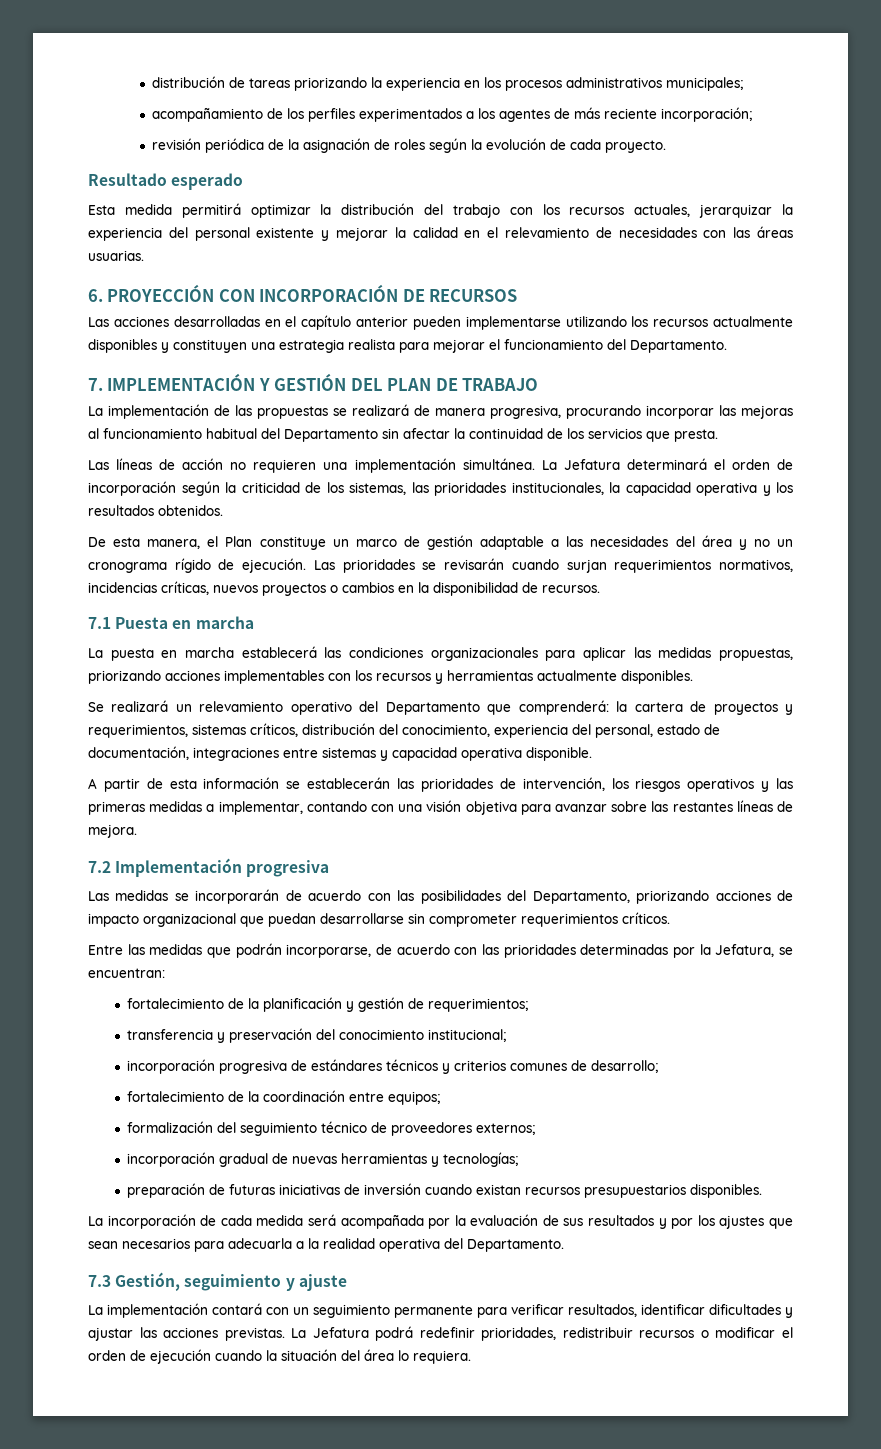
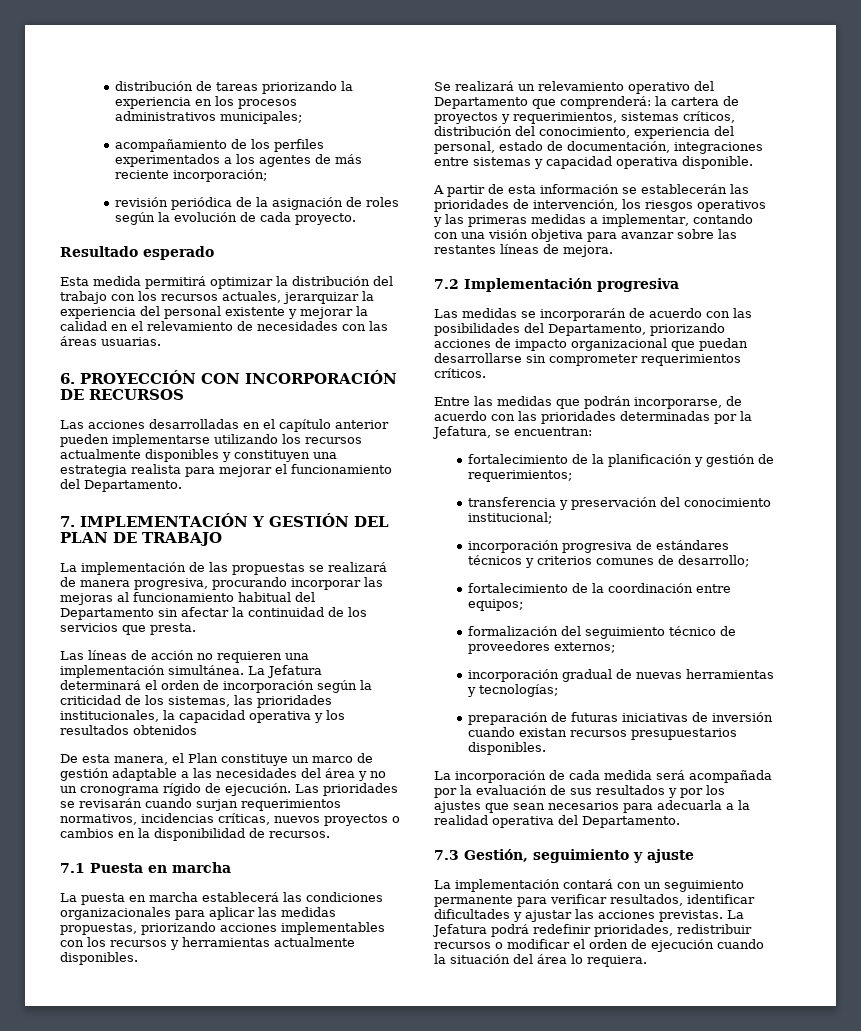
[158,505,223,516] obtenidos. -> [133,725,197,735] obtenidos

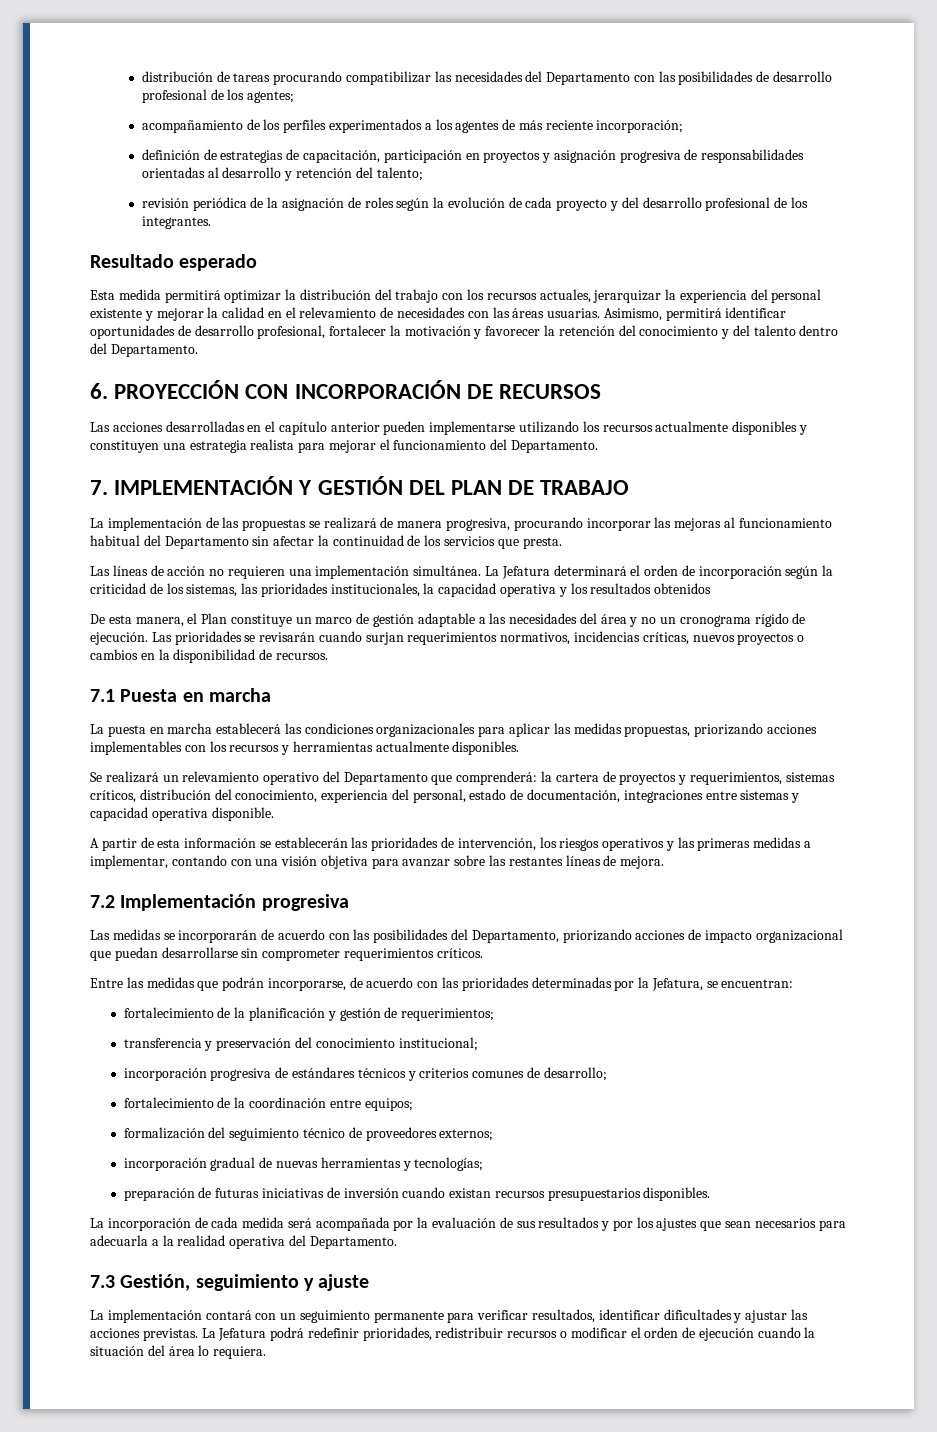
[261,81,353,94] [114,96,297,109] [114,111,302,124] priorizando la experiencia en los procesos administrativos municipales; -> [273,71,833,85] [141,89,295,103] procurando compatibilizar las necesidades del Departamento con las posibilidades de desarrollo profesional de los agentes;
(267, 175) none -> [141,149,805,163] [141,167,423,181] // definición de estrategias de capacitación, participación en proyectos y asignación progresiva de responsabilidades orientadas al desarrollo y retención del talento;
[294,213,356,225] proyecto. -> [556,197,808,211] [141,216,211,229] proyecto y del desarrollo profesional de los integrantes.
(161, 341) none -> [603,307,787,321] [90,325,839,339] [90,343,198,357] Asimismo, permitirá identificar oportunidades de desarrollo profesional, fortalecer la motivación y favorecer la retención del conocimiento y del talento dentro del Departamento.

